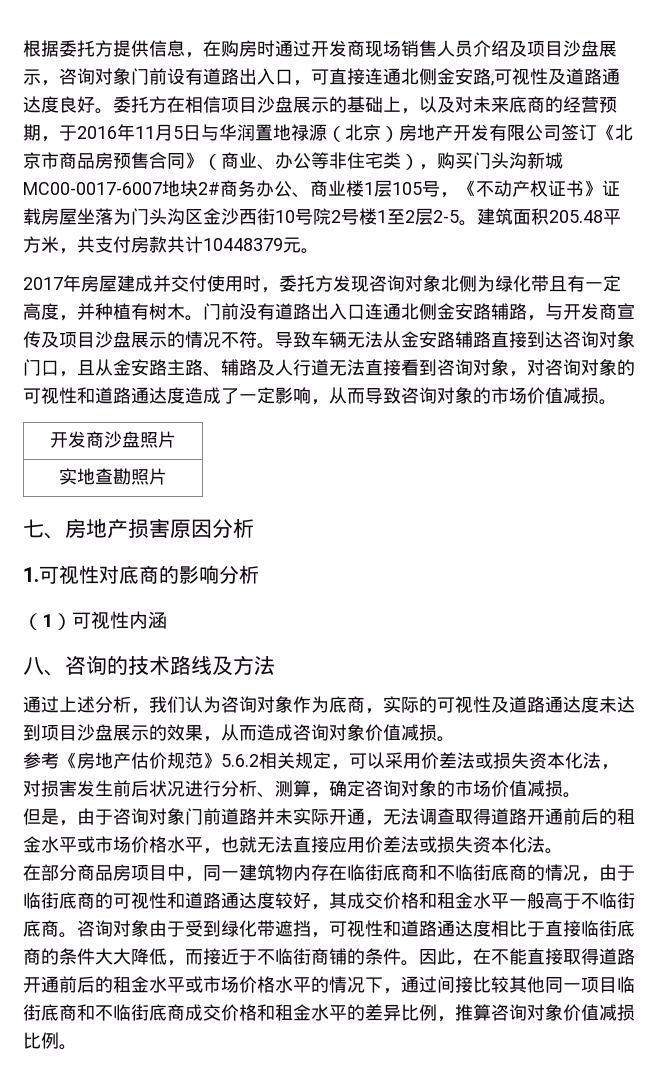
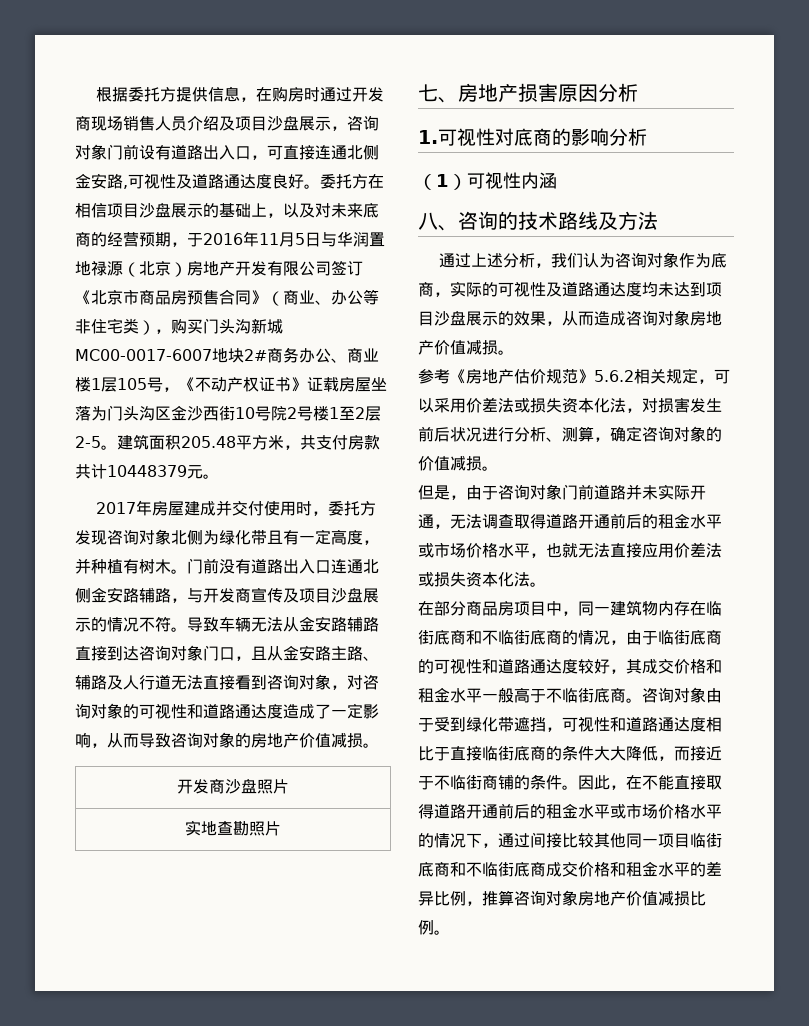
[491,387,527,404] 市场 -> [251,733,299,748] 房地产
(599, 704) none -> [642,282,658,297] 均
(365, 732) none -> [690,311,722,326] [418,340,434,355] 房地产
[455,780,491,797] 市场 -> (722, 434) none
(563, 1012) none -> [578,891,626,906] 房地产

